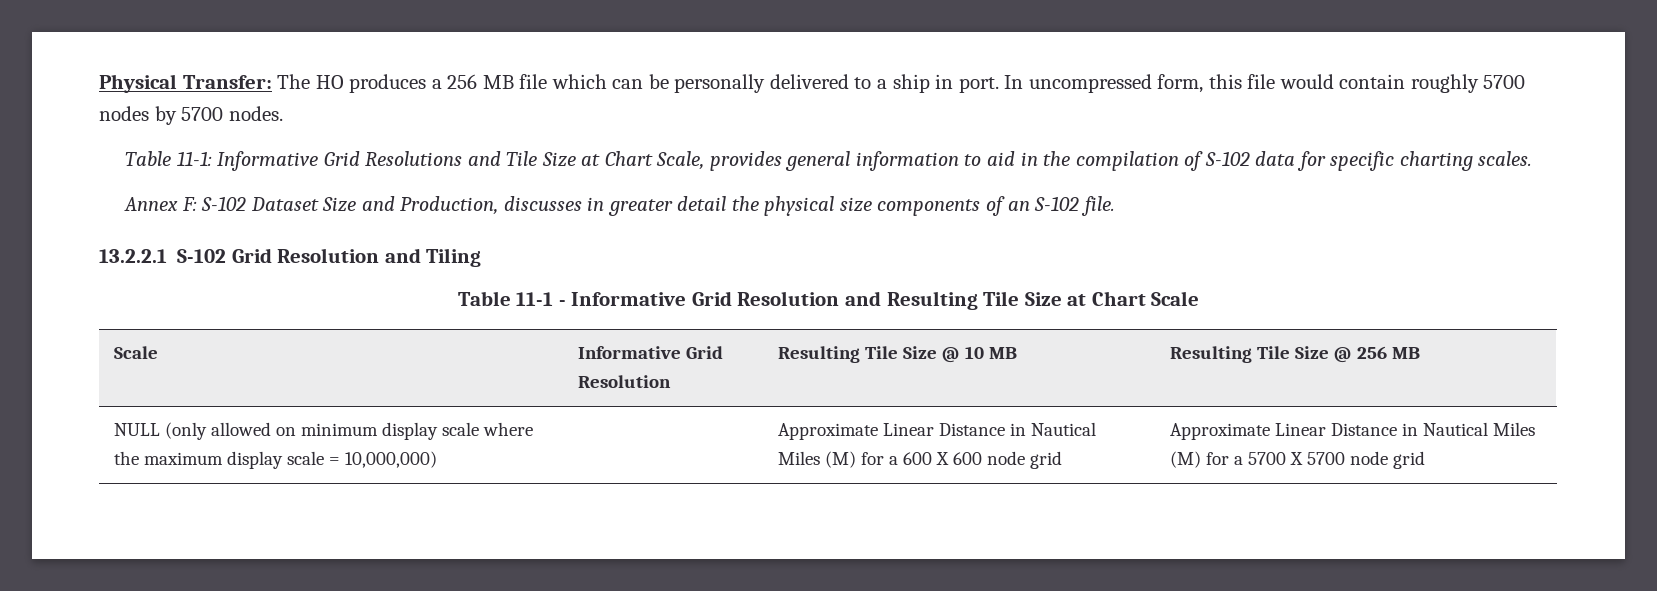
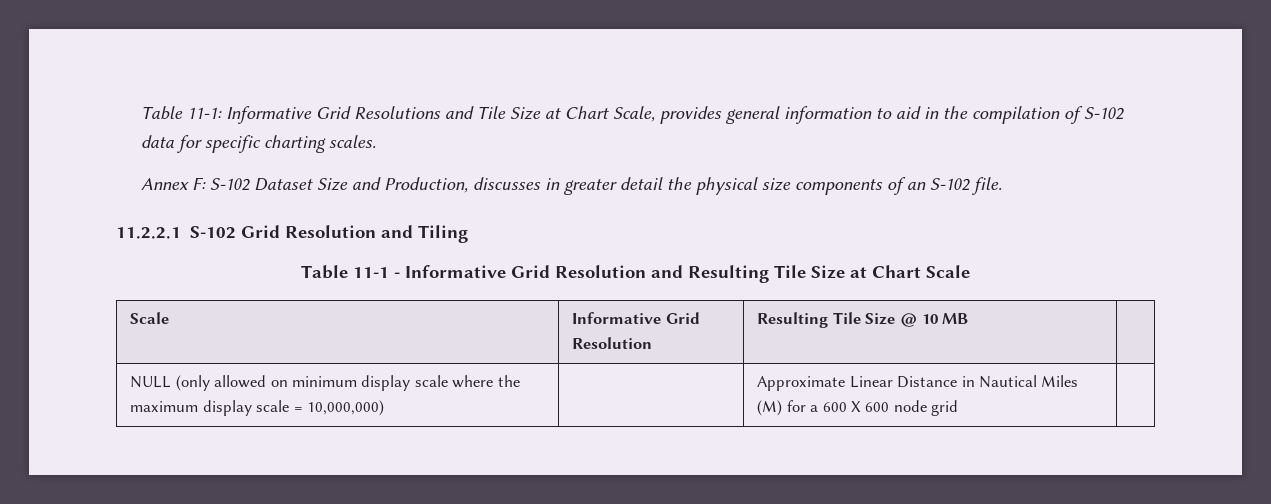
[99,74,1526,93] [99,106,283,125] Physical Transfer: The HO produces a 256 MB file which can be personally delivered to a ship in port. In uncompressed form, this file would contain roughly 5700 nodes by 5700 nodes. // -> (141, 113) none
[99,249,167,263] 13.2.2.1 -> [116,227,181,239] 11.2.2.1
[1170,346,1421,363] Resulting Tile Size @ 256 MB -> (969, 318) none
[1170,422,1536,440] [1170,451,1426,469] Approximate Linear Distance in Nautical Miles (M) for a 5700 X 5700 node grid -> (959, 408) none

